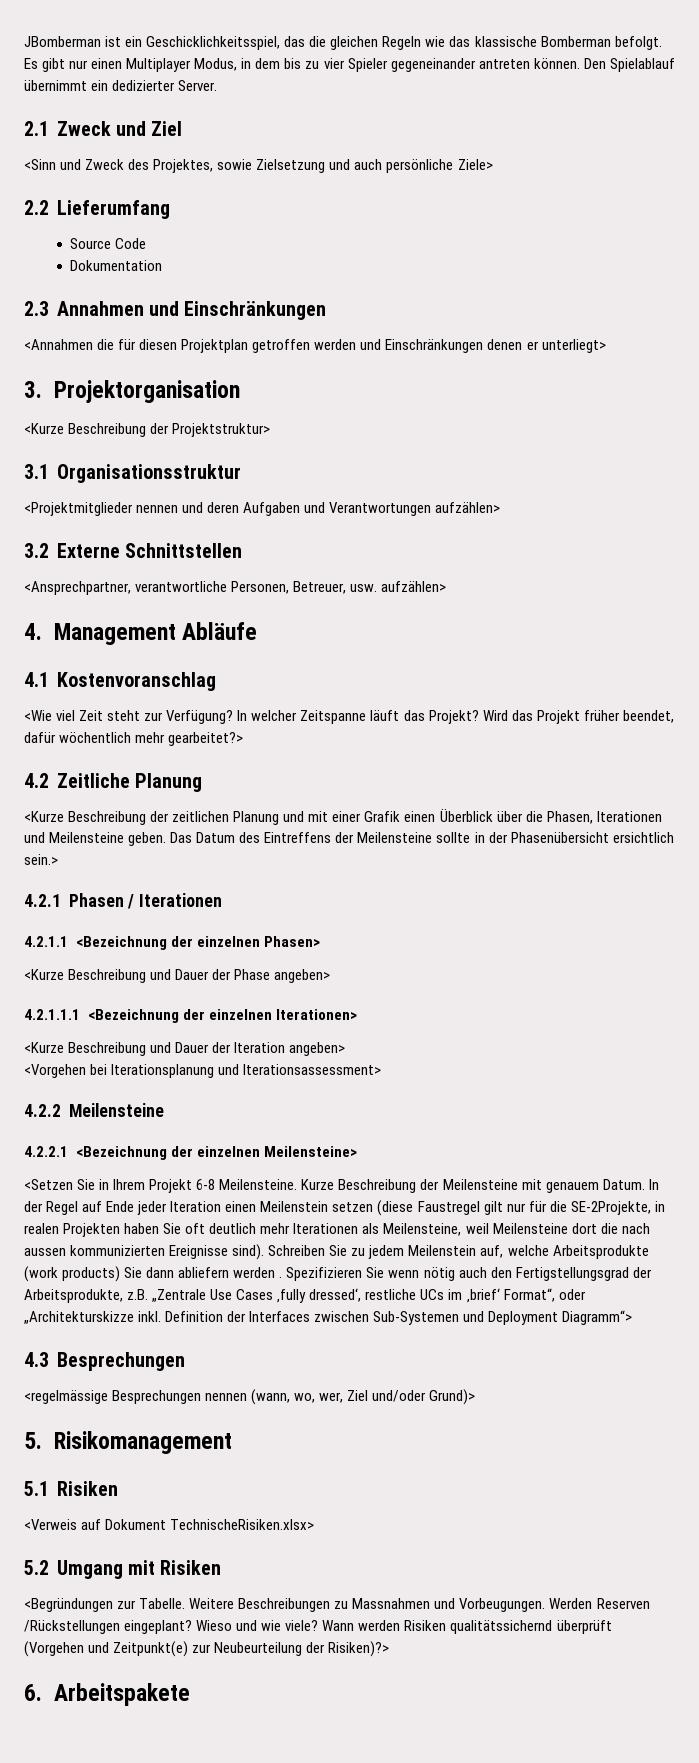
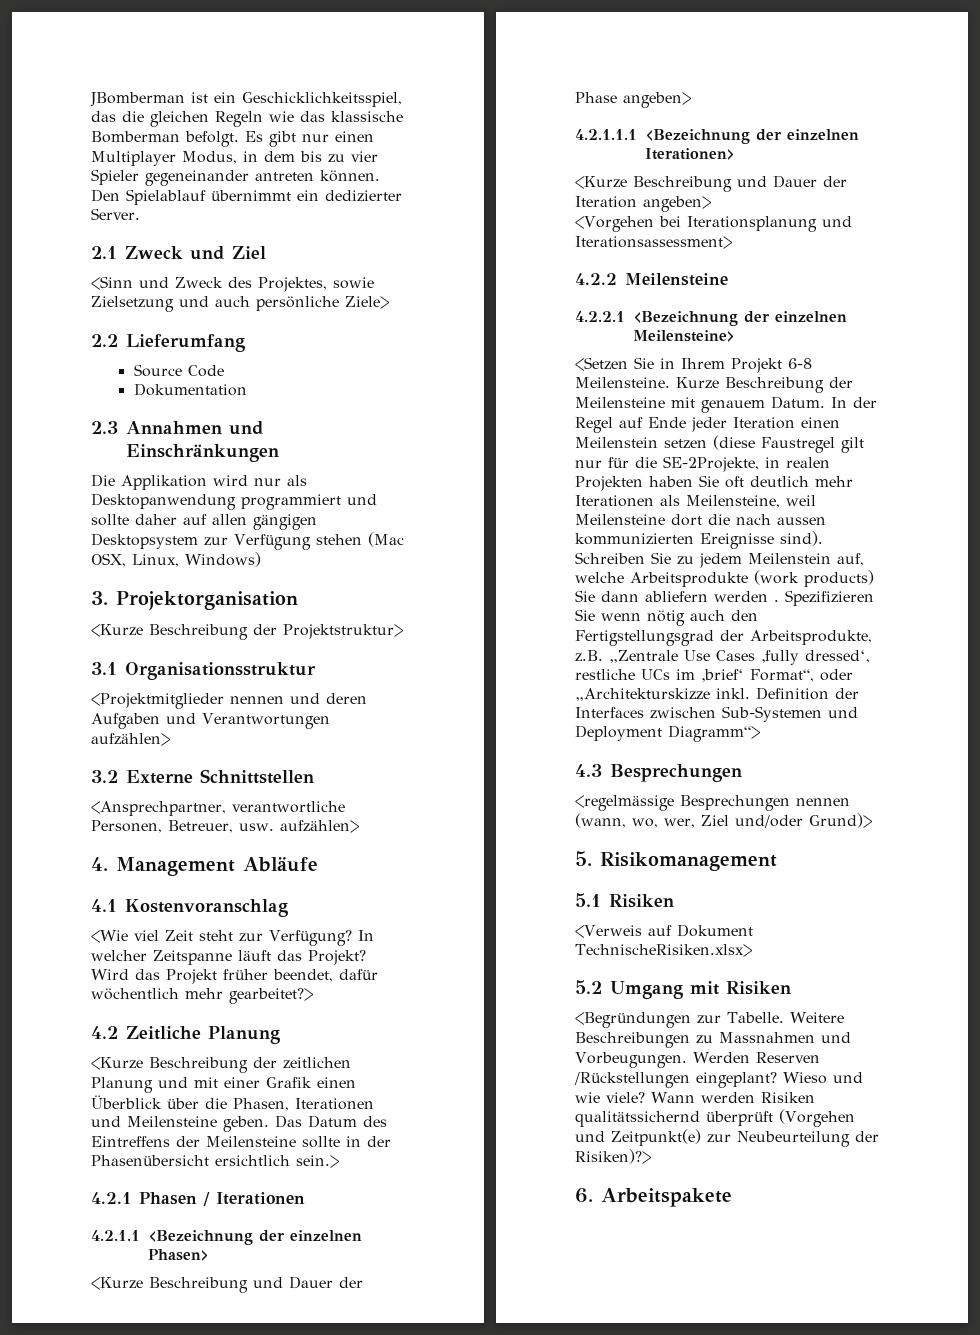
[24,339,606,353] <Annahmen die für diesen Projektplan getroffen werden und Einschränkungen denen er unterliegt> -> [91,474,307,490] [91,493,377,510] [91,514,317,530] [91,532,404,550] [91,552,261,567] Die Applikation wird nur als Desktopanwendung programmiert und sollte daher auf allen gängigen Desktopsystem zur Verfügung stehen (Mac OSX, Linux, Windows)

